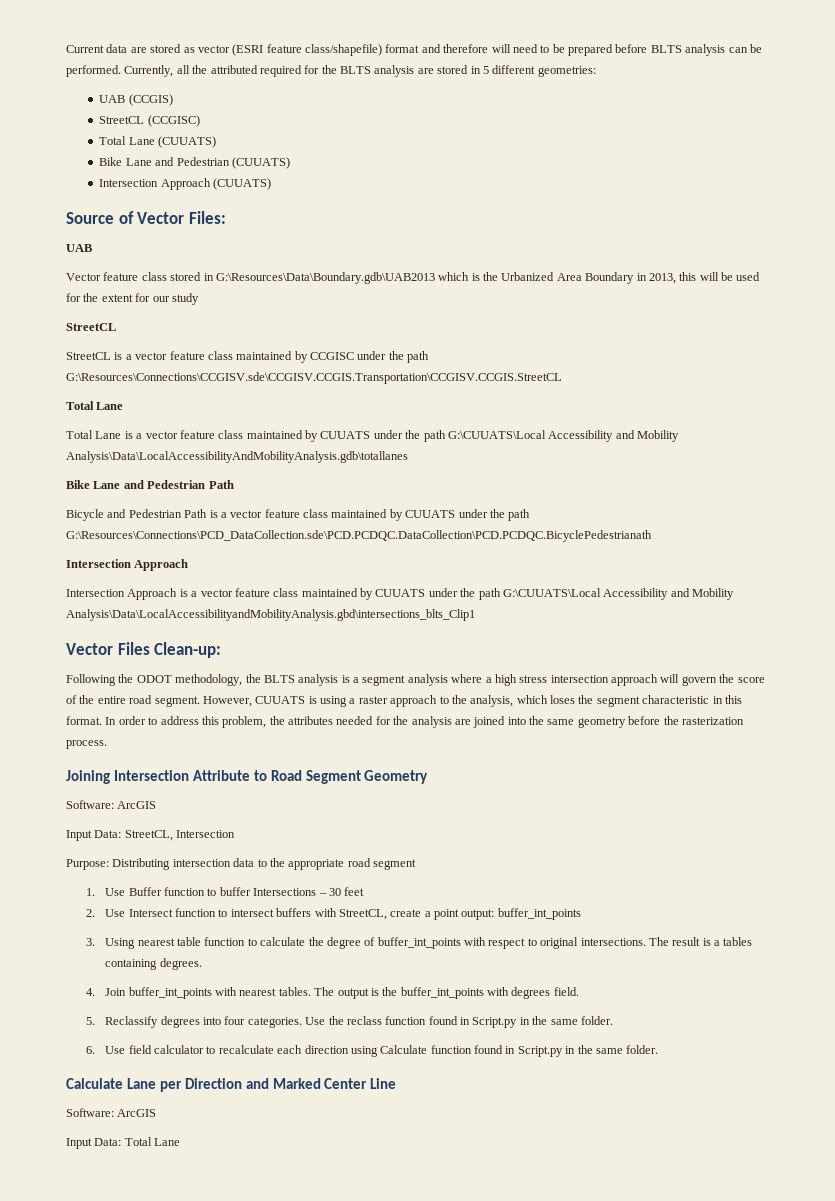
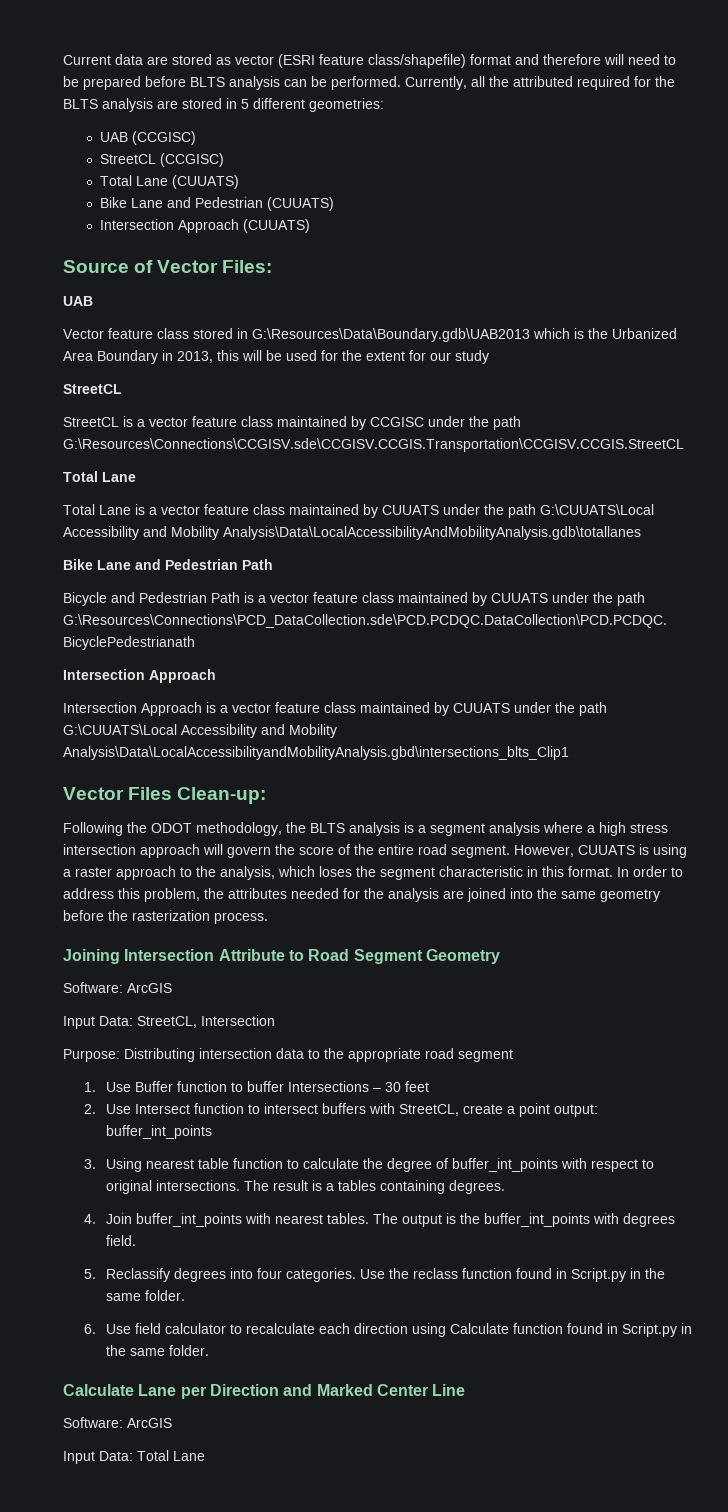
[128,94,173,106] (CCGIS) -> [131,131,196,145] (CCGISC)

